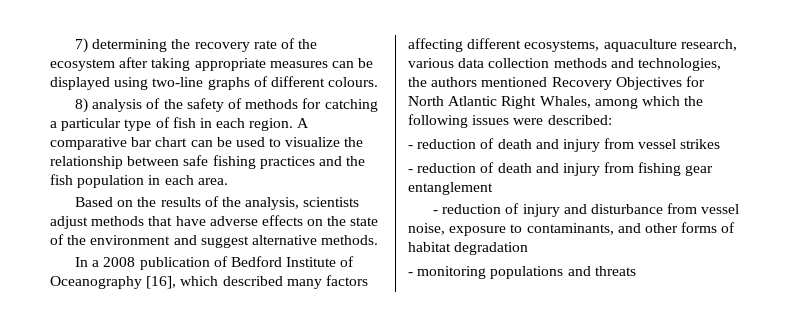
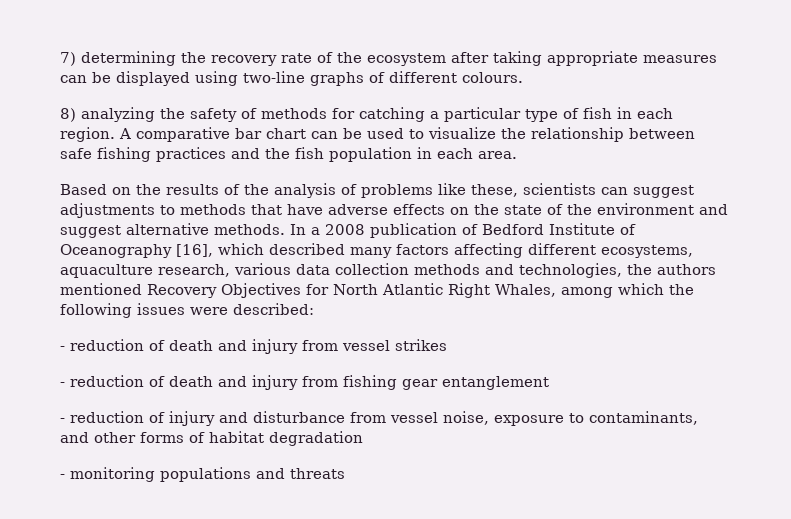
[92,98,161,112] analysis of -> [81,107,155,122] analyzing
[245,197,360,210] [50,216,88,229] analysis, scientists adjust -> [274,183,694,198] [60,203,175,218] analysis of problems like these, scientists can suggest adjustments to
(379, 240) // -> (285, 229) none

